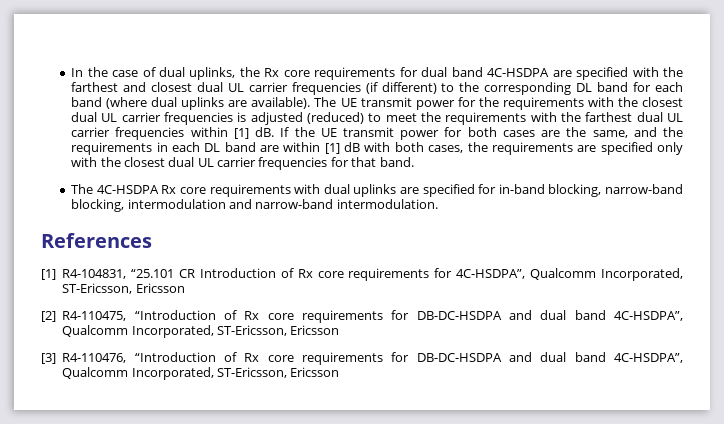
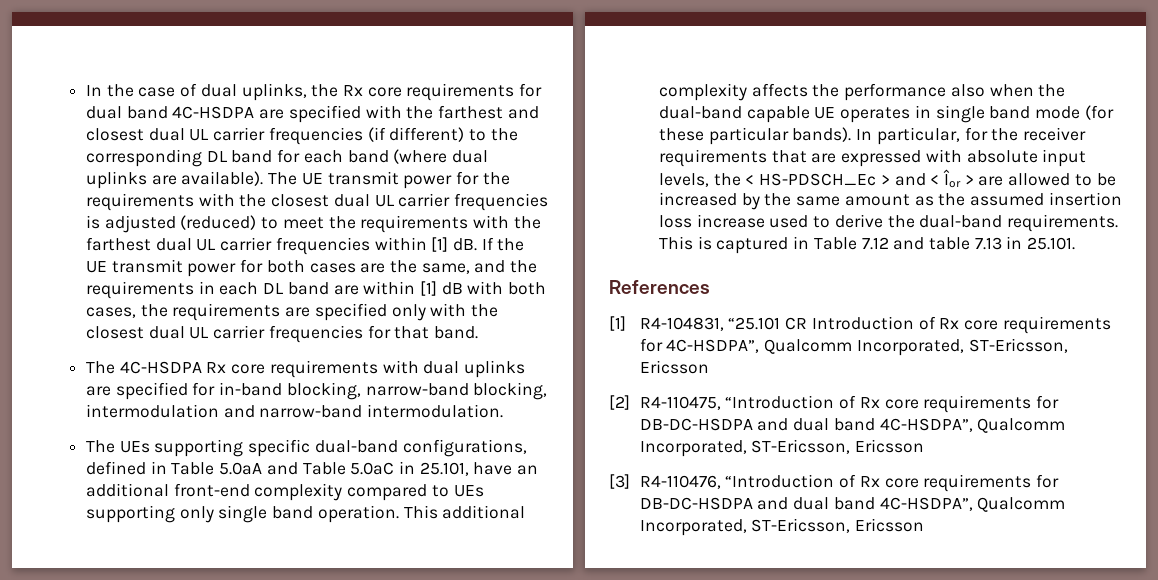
(438, 204) none -> [85,439,527,457] [85,461,539,476] [85,483,484,501] [85,505,526,523] [658,83,1066,101] [658,105,1114,123] [658,127,1086,145] [658,149,1087,167] [658,169,1116,188] [658,192,1122,210] [658,214,1118,232] [658,236,1076,254] // The UEs supporting specific dual-band configurations, defined in Table 5.0aA and Table 5.0aC in 25.101, have an additional front-end complexity compared to UEs supporting only single band operation. This additional complexity affects the performance also when the dual-band capable UE operates in single band mode (for these particular bands). In particular, for the receiver requirements that are expressed with absolute input levels, the < HS-PDSCH_Ec > and < Îor > are allowed to be increased by the same amount as the assumed insertion loss increase used to derive the dual-band requirements. This is captured in Table 7.12 and table 7.13 in 25.101.

